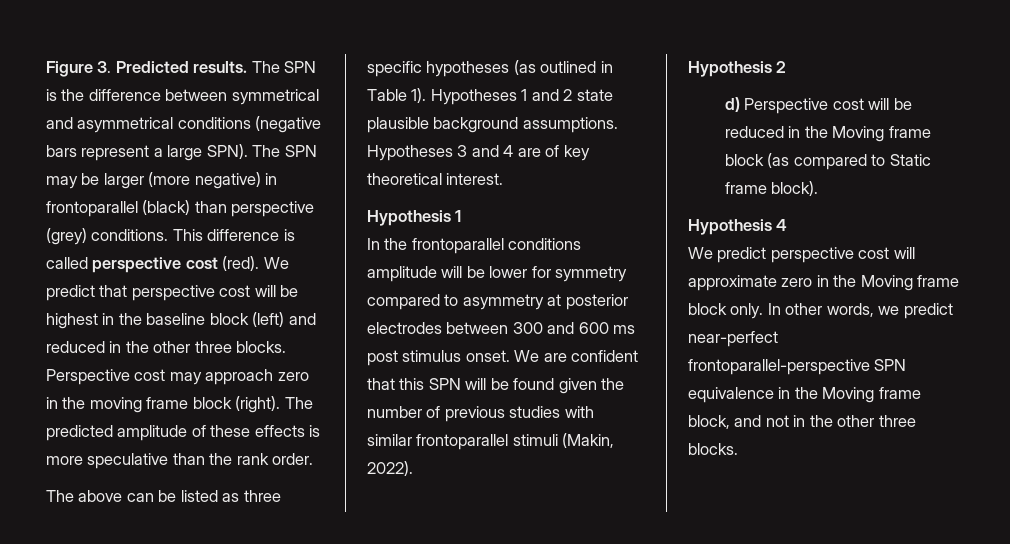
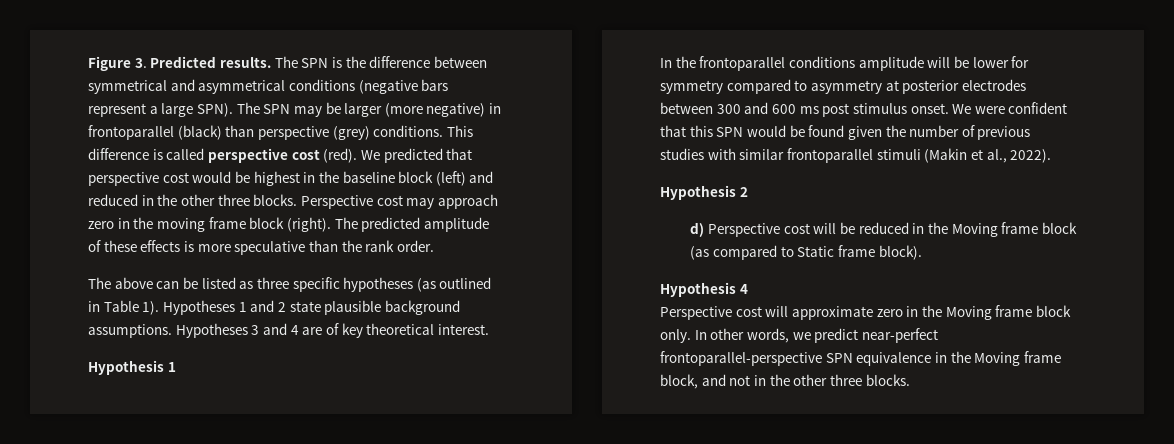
[46,285,95,301] predict -> [383,148,443,163] predicted
[254,285,276,297] will -> [192,171,232,183] would
[543,353,567,362] are -> [974,106,1005,114] were
[465,378,487,390] will -> [746,125,786,137] would
[562,433,615,448] (Makin, -> [924,148,1007,163] (Makin et al.,
[688,247,854,263] We predict perspective -> [660,306,732,320] Perspective

